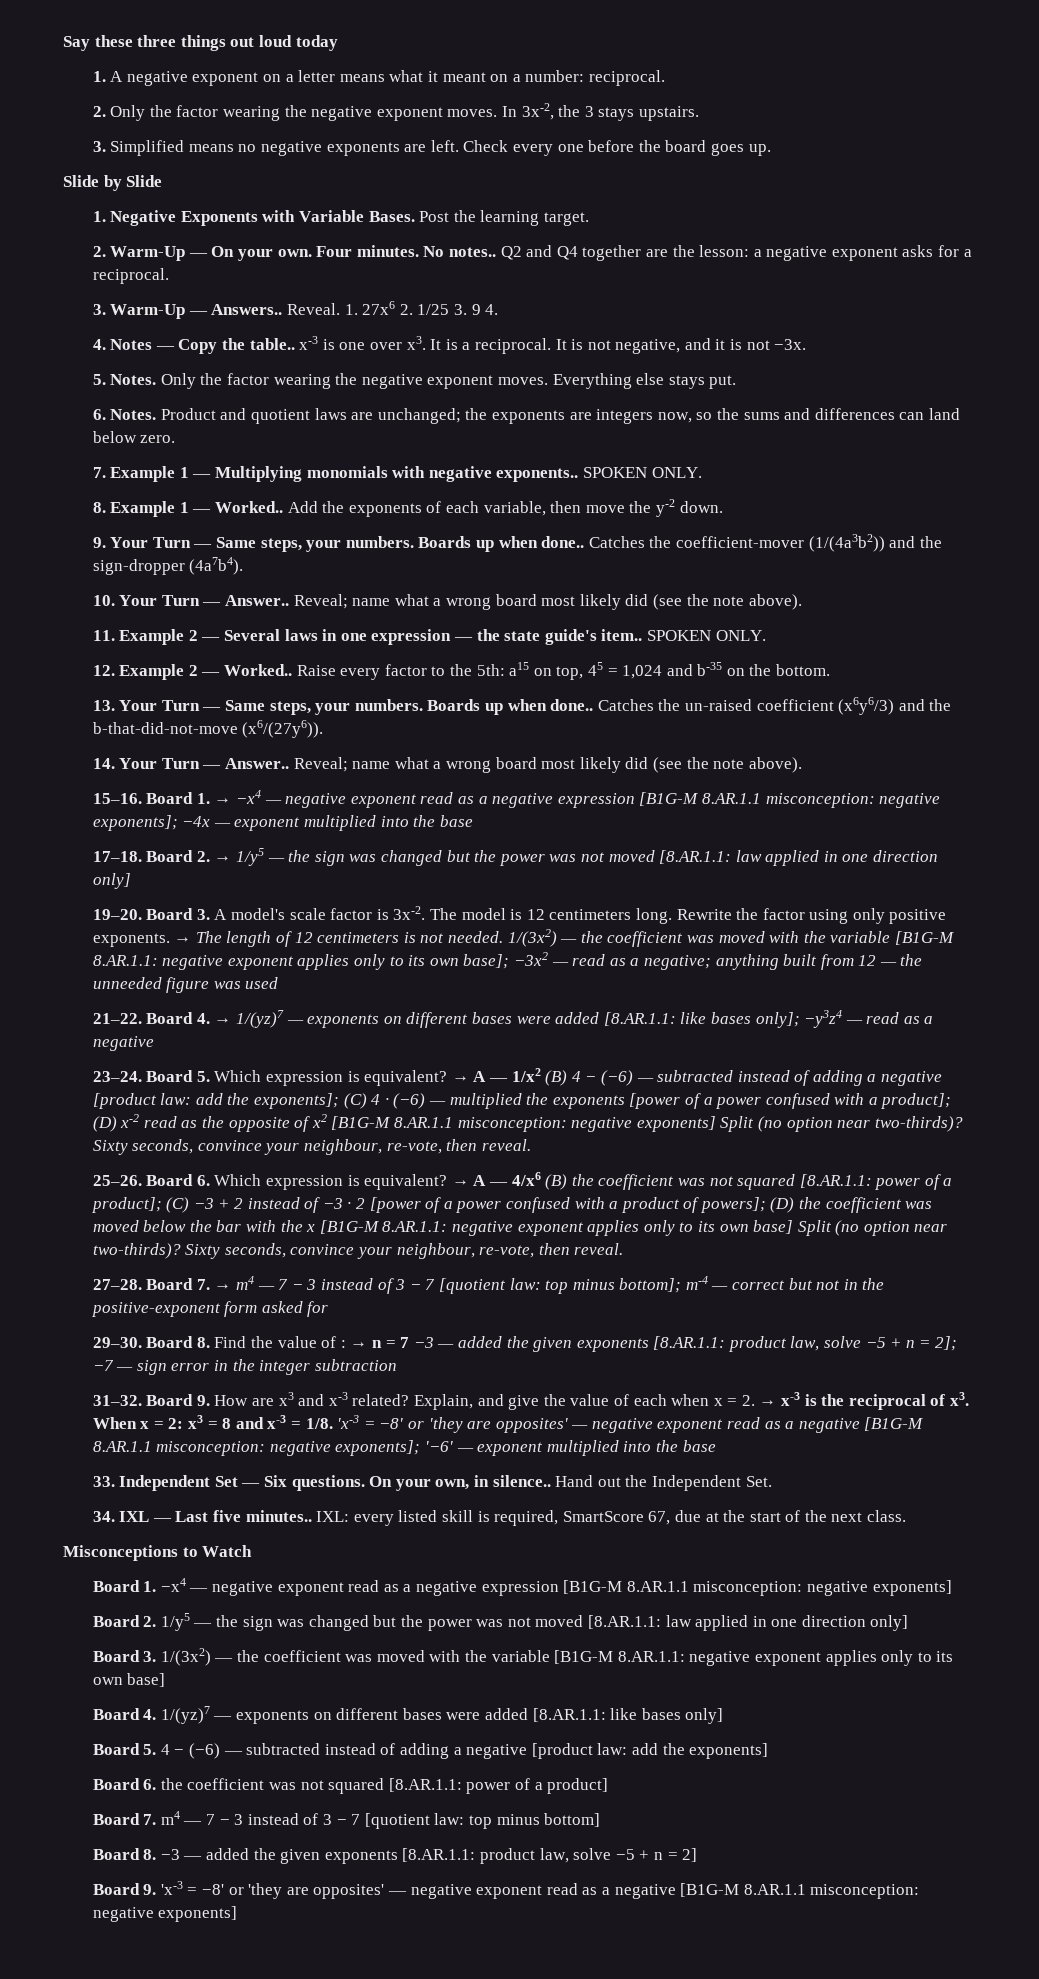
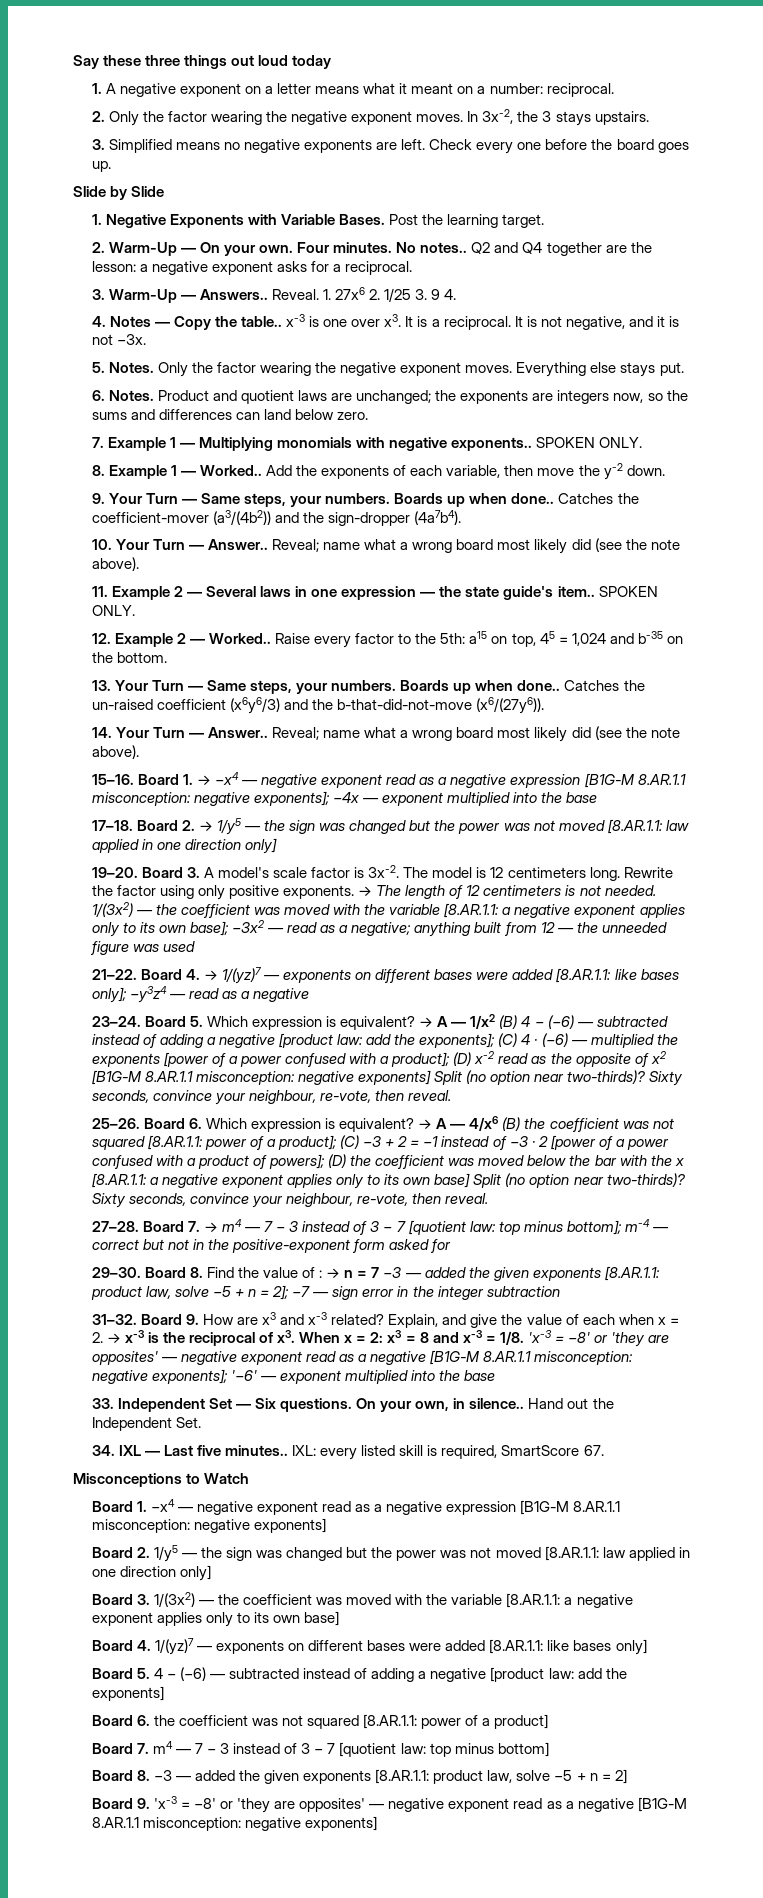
[808,534,885,552] (1/(4a3b2)) -> [212,510,271,525] (a3/(4b2))
[894,931,954,945] [92,955,158,966] [B1G-M 8.AR.1.1: -> [444,903,512,918] [8.AR.1.1: a
(244, 1203) none -> [410,1136,439,1147] = −1
[319,1220,448,1234] [B1G-M 8.AR.1.1: -> [91,1173,159,1188] [8.AR.1.1: a
[648,1510,907,1525] 67, due at the start of the next class. -> [583,1445,604,1456] 67.
[554,1650,685,1664] [B1G-M 8.AR.1.1: -> [506,1593,573,1608] [8.AR.1.1: a

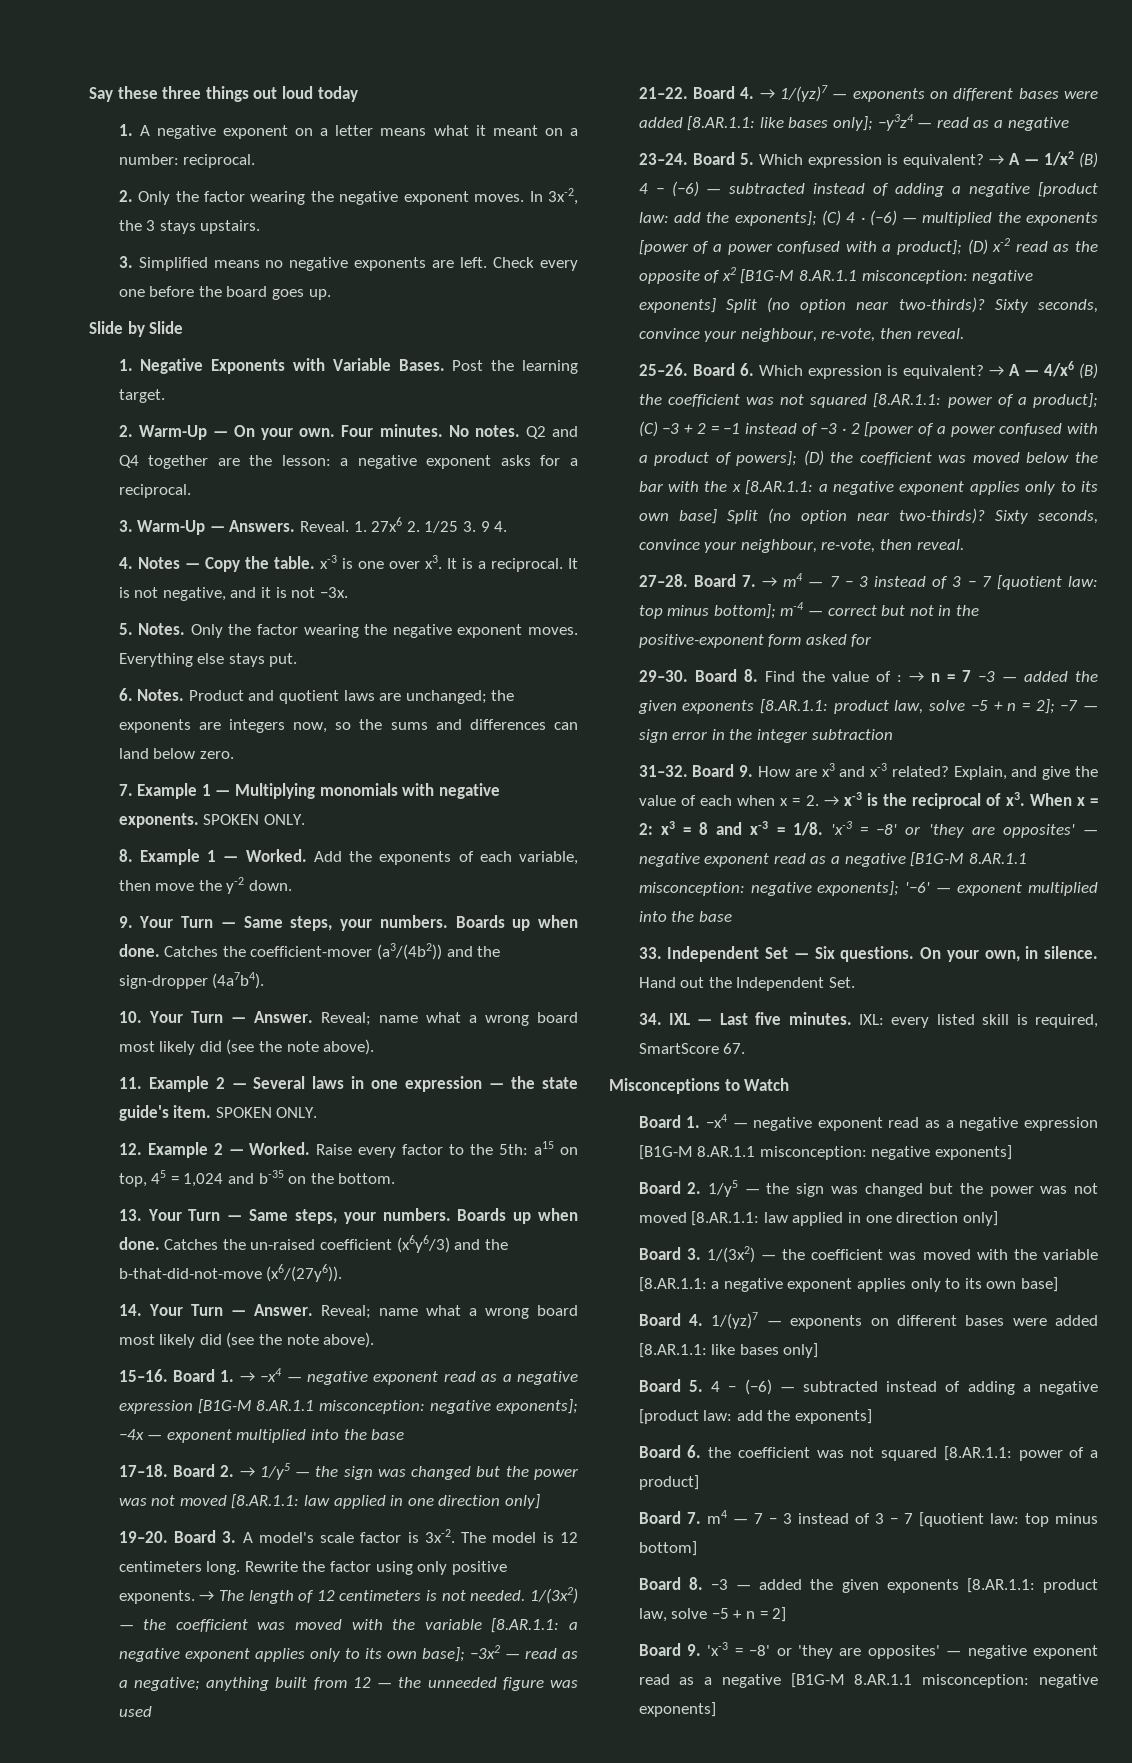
[420,242,468,253] notes.. -> [474,425,520,437] notes.
[200,289,269,300] Answers.. -> [229,520,296,532] Answers.
[241,316,283,327] table.. -> [273,556,315,569] table.
[451,437,533,451] exponents.. -> [118,813,199,828] exponents.
[200,465,263,476] Worked.. -> [245,849,307,862] Worked.
[511,493,555,504] done.. -> [118,944,160,957] done.
[208,539,269,550] Answer.. -> [253,1011,313,1023] Answer.
[557,586,595,597] item.. -> [173,1105,212,1118] item.
[209,633,272,644] Worked.. -> [249,1142,311,1155] Worked.
[517,680,561,691] done.. -> [118,1237,160,1250] done.
[208,727,269,738] Answer.. -> [253,1304,313,1316] Answer.
[469,1398,525,1409] silence.. -> [1044,946,1098,959] silence.
[225,1445,289,1456] minutes.. -> [788,1012,852,1025] minutes.

